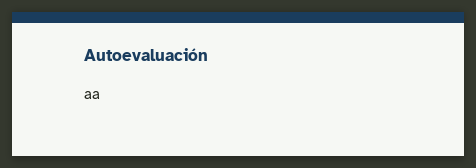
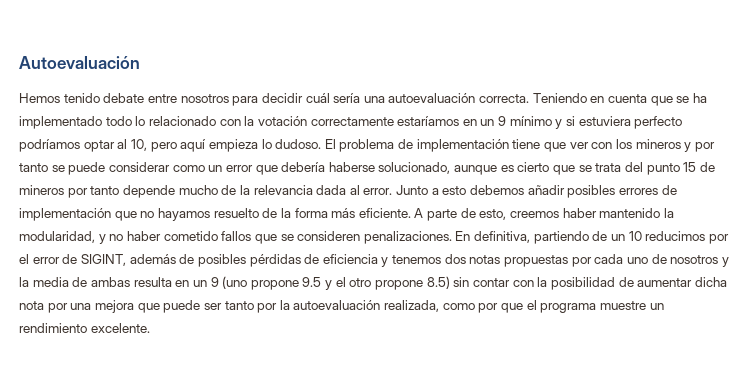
[84,91,100,99] aa -> [19,93,707,106] [19,116,683,129] [19,139,715,152] [19,162,715,175] [19,185,677,198] [19,208,674,221] [19,231,729,244] [19,254,729,267] [19,276,727,290] [19,300,664,313] [19,323,150,333] Hemos tenido debate entre nosotros para decidir cuál sería una autoevaluación correcta. Teniendo en cuenta que se ha implementado todo lo relacionado con la votación correctamente estaríamos en un 9 mínimo y si estuviera perfecto podríamos optar al 10, pero aquí empieza lo dudoso. El problema de implementación tiene que ver con los mineros y por tanto se puede considerar como un error que debería haberse solucionado, aunque es cierto que se trata del punto 15 de mineros por tanto depende mucho de la relevancia dada al error. Junto a esto debemos añadir posibles errores de implementación que no hayamos resuelto de la forma más eficiente. A parte de esto, creemos haber mantenido la modularidad, y no haber cometido fallos que se consideren penalizaciones. En definitiva, partiendo de un 10 reducimos por el error de SIGINT, además de posibles pérdidas de eficiencia y tenemos dos notas propuestas por cada uno de nosotros y la media de ambas resulta en un 9 (uno propone 9.5 y el otro propone 8.5) sin contar con la posibilidad de aumentar dicha nota por una mejora que puede ser tanto por la autoevaluación realizada, como por que el programa muestre un rendimiento excelente.

